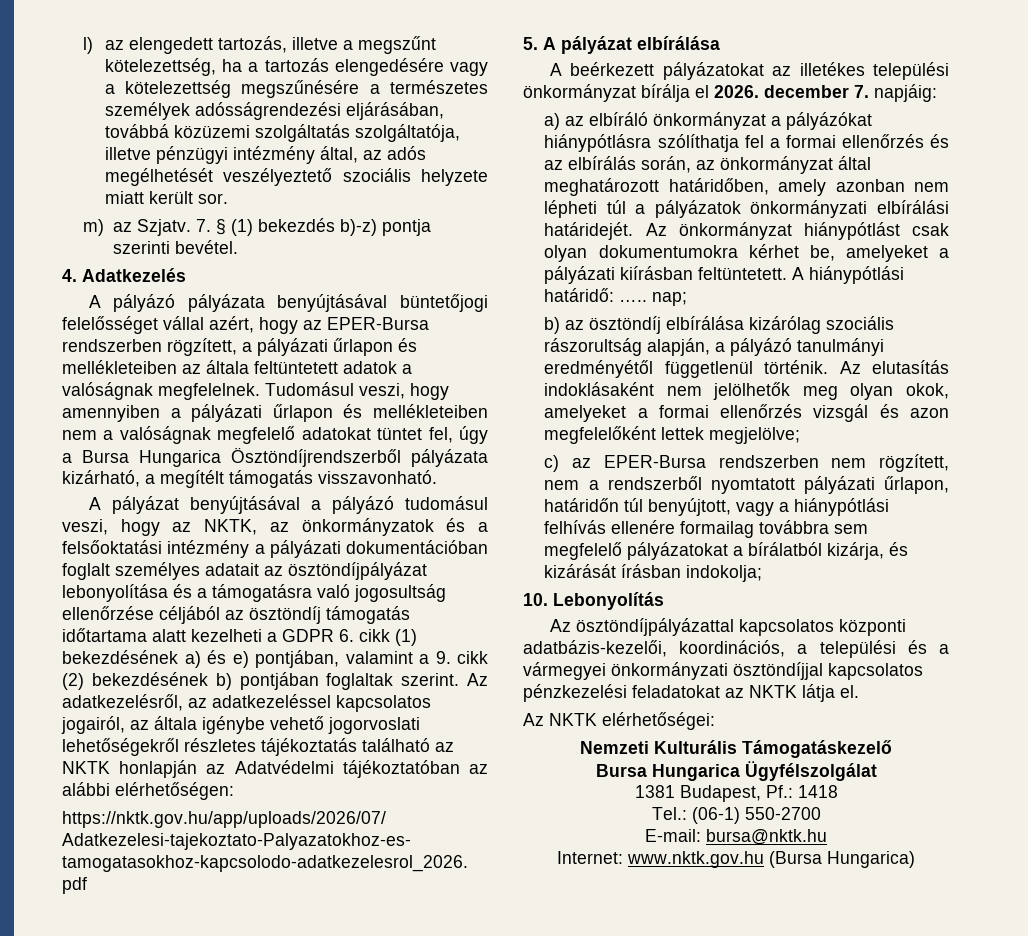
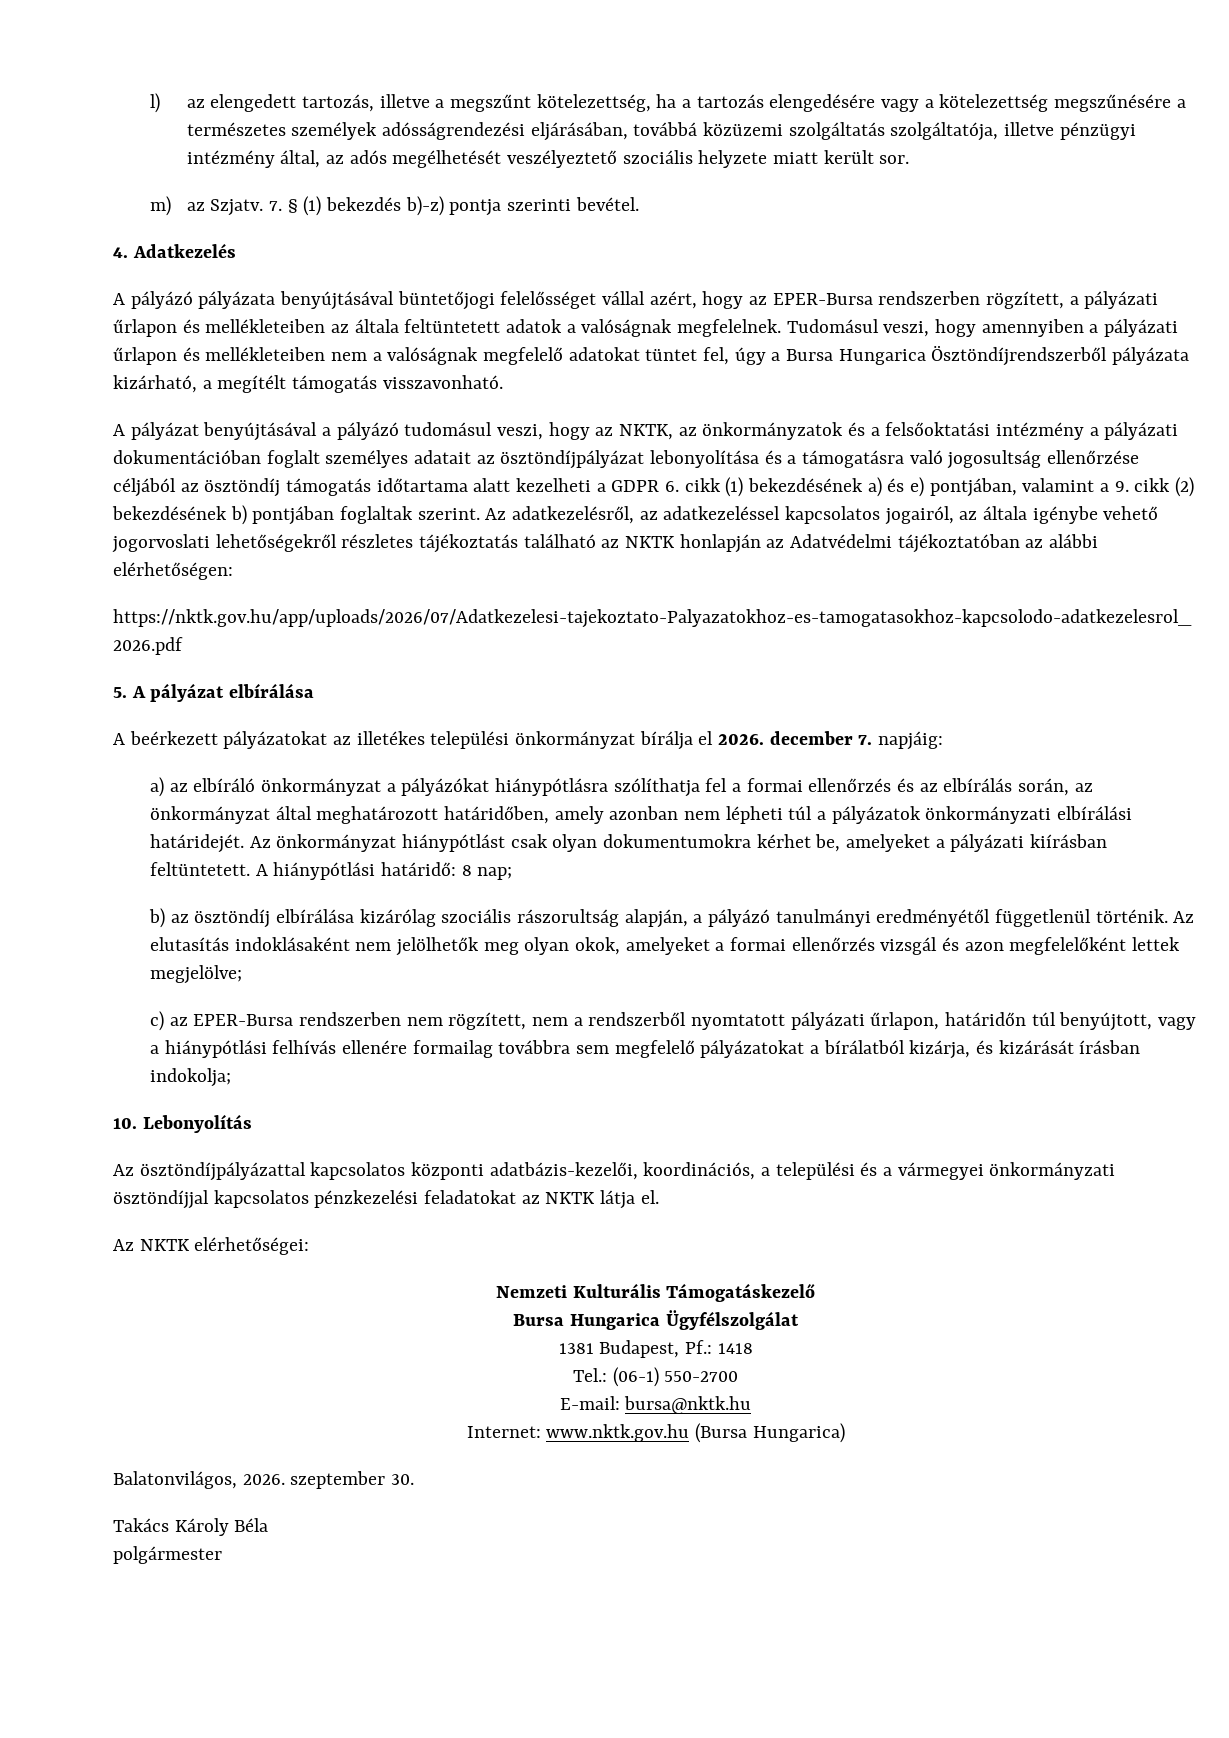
[619,300,648,302] ….. -> [461,865,472,876] 8
(915, 859) none -> [113,1471,415,1489] [113,1518,269,1536] [113,1546,222,1564] // Balatonvilágos, 2026. szeptember 30. // Takács Károly Béla // polgármester

